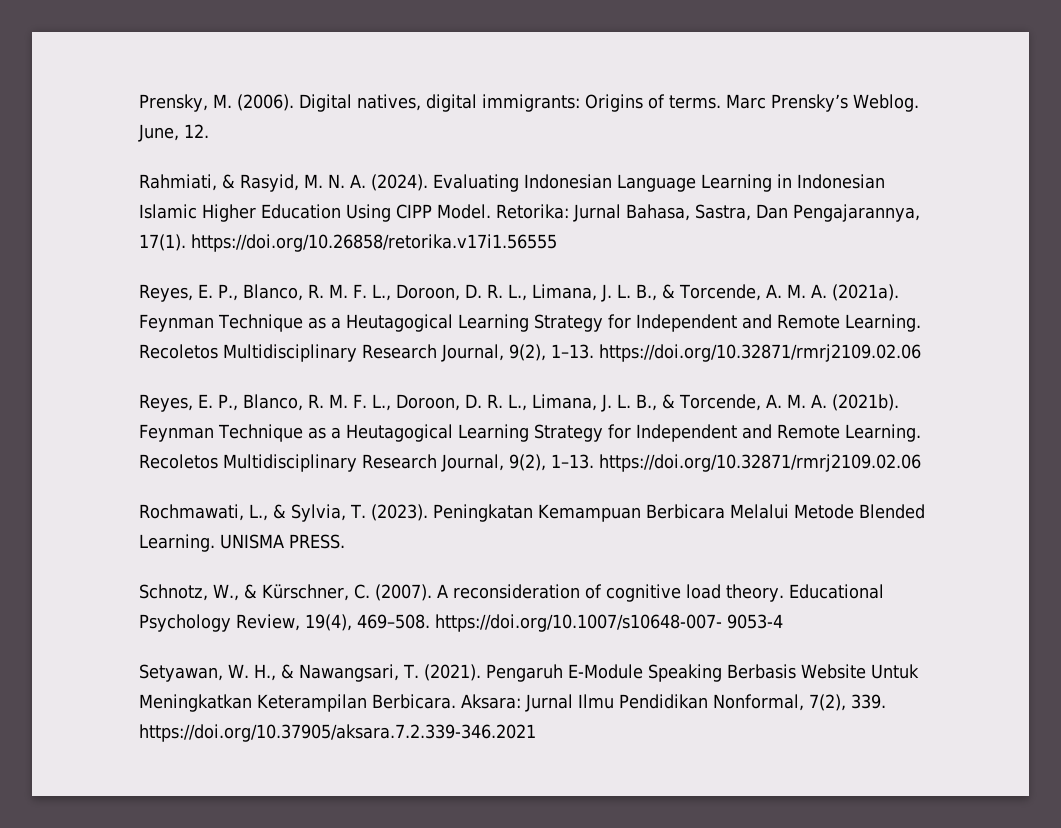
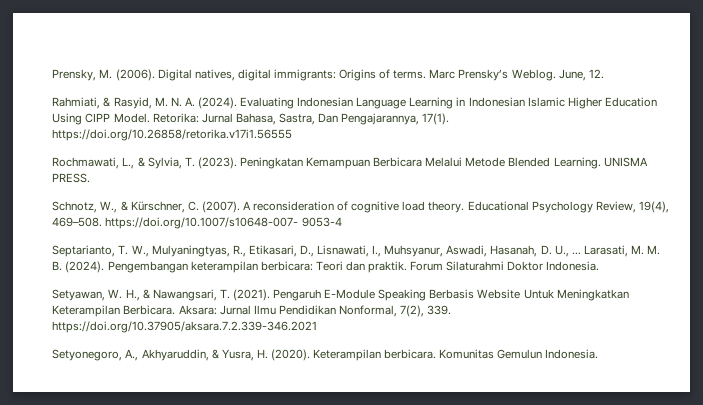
[139,284,900,302] [139,314,922,332] [139,344,922,362] [139,394,900,412] [139,424,922,442] [139,454,922,472] // Reyes, E. P., Blanco, R. M. F. L., Doroon, D. R. L., Limana, J. L. B., & Torcende, A. M. A. (2021a). Feynman Technique as a Heutagogical Learning Strategy for Independent and Remote Learning. Recoletos Multidisciplinary Research Journal, 9(2), 1–13. https://doi.org/10.32871/rmrj2109.02.06 // Reyes, E. P., Blanco, R. M. F. L., Doroon, D. R. L., Limana, J. L. B., & Torcende, A. M. A. (2021b). Feynman Technique as a Heutagogical Learning Strategy for Independent and Remote Learning. Recoletos Multidisciplinary Research Journal, 9(2), 1–13. https://doi.org/10.32871/rmrj2109.02.06 -> (293, 135) none
(784, 621) none -> [52,245,661,257] [52,261,600,273] // Septarianto, T. W., Mulyaningtyas, R., Etikasari, D., Lisnawati, I., Muhsyanur, Aswadi, Hasanah, D. U., … Larasati, M. M. B. (2024). Pengembangan keterampilan berbicara: Teori dan praktik. Forum Silaturahmi Doktor Indonesia.
(537, 733) none -> [52,349,599,361] // Setyonegoro, A., Akhyaruddin, & Yusra, H. (2020). Keterampilan berbicara. Komunitas Gemulun Indonesia.

